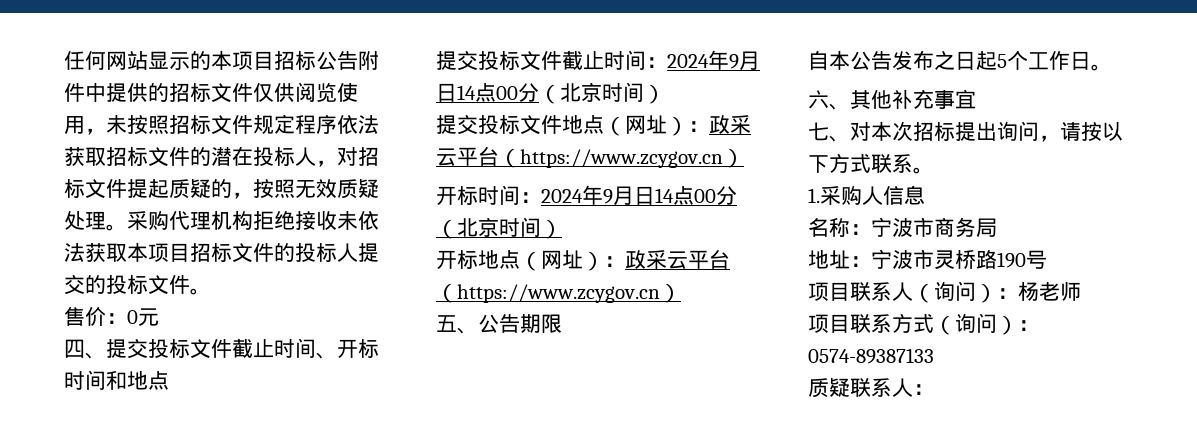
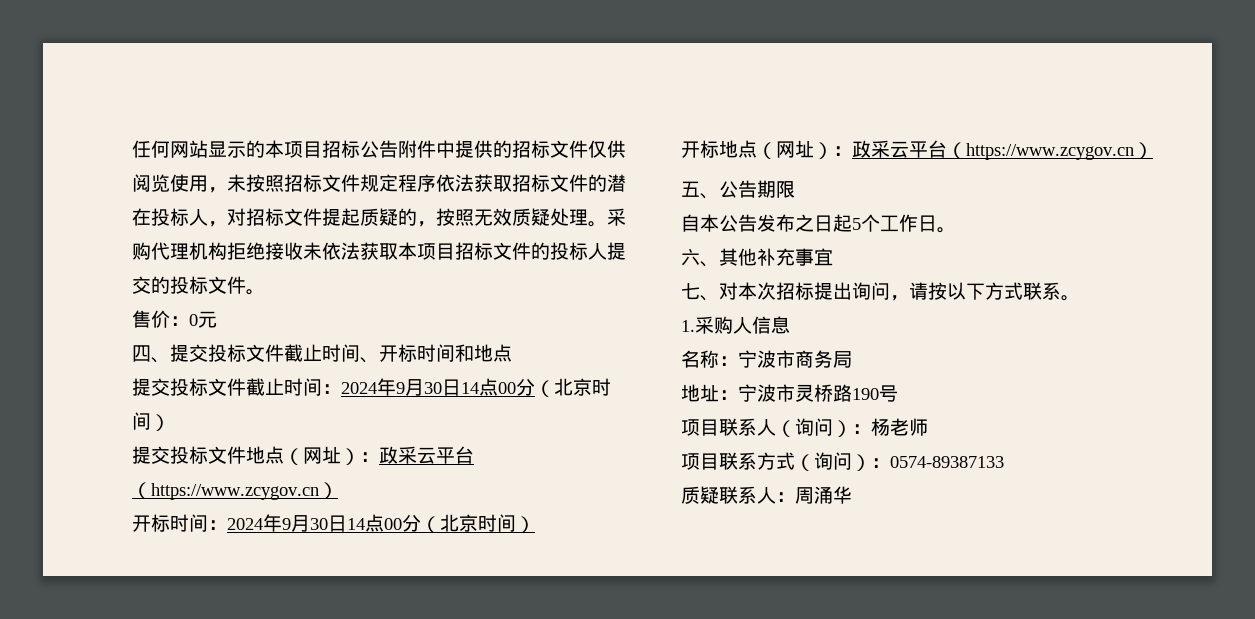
(760, 60) none -> [424,382,442,394] 30
(634, 195) none -> [310,518,328,530] 30
(934, 389) none -> [795,486,852,504] 周涌华

